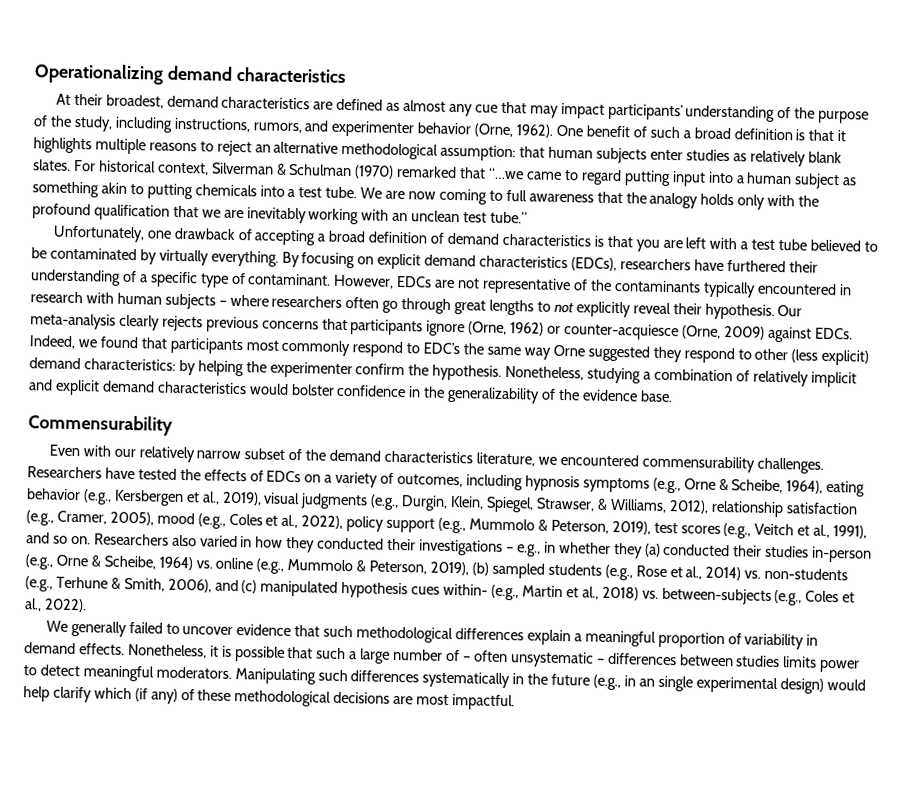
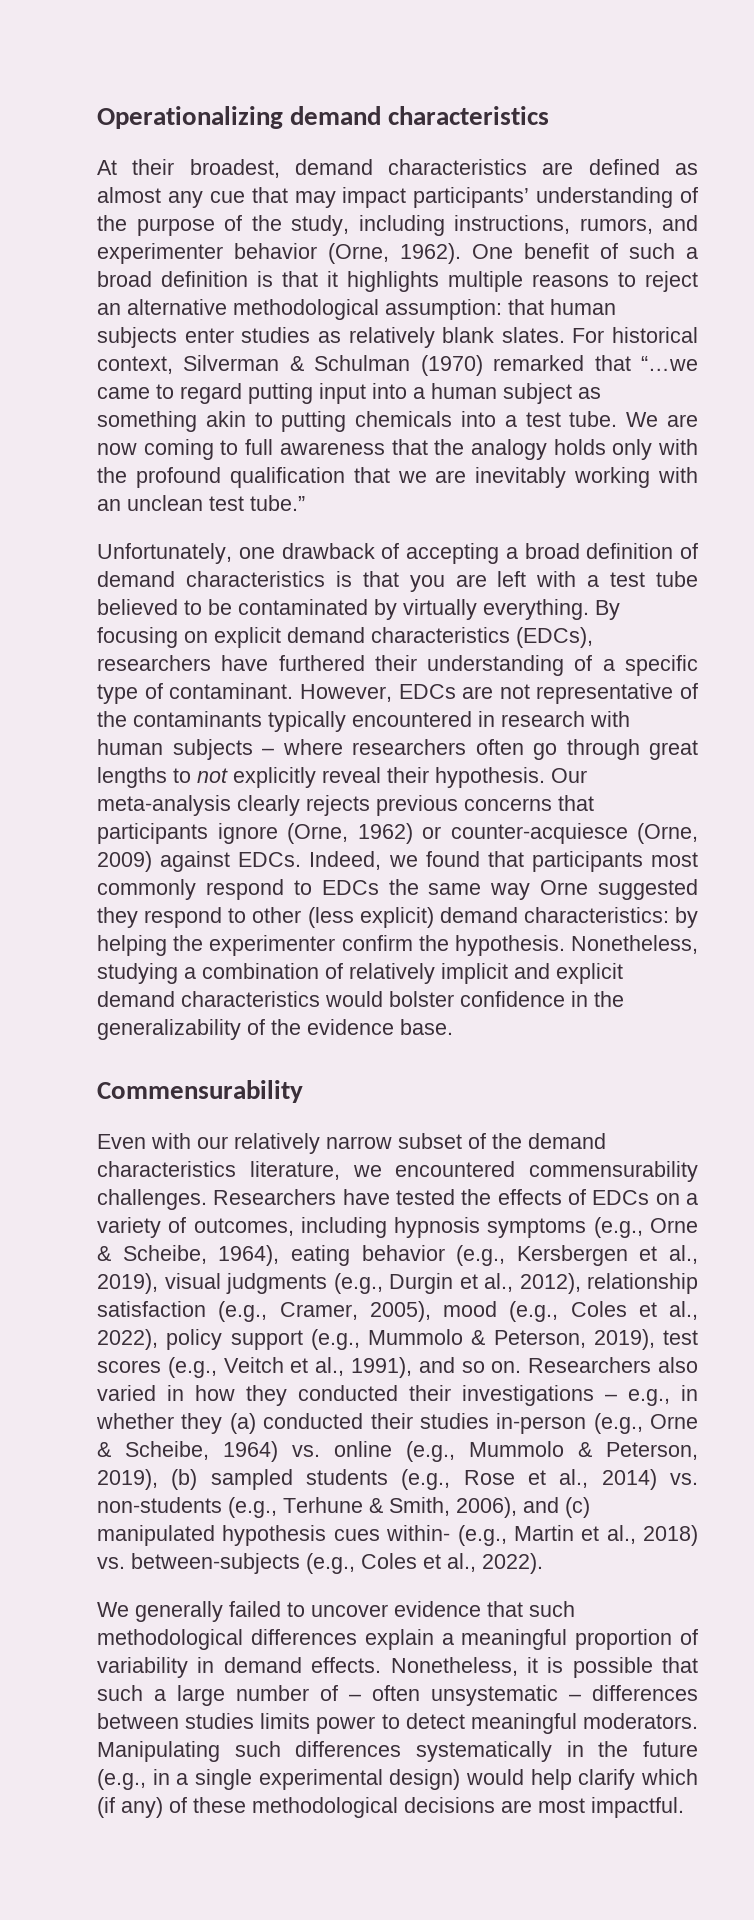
[423,342,461,355] EDC’s -> [321,880,379,895] EDCs
[401,495,667,513] Durgin, Klein, Spiegel, Strawser, & Williams, -> [389,1273,513,1294] Durgin et al.,
[638,678,655,687] an -> [176,1773,189,1785] a

